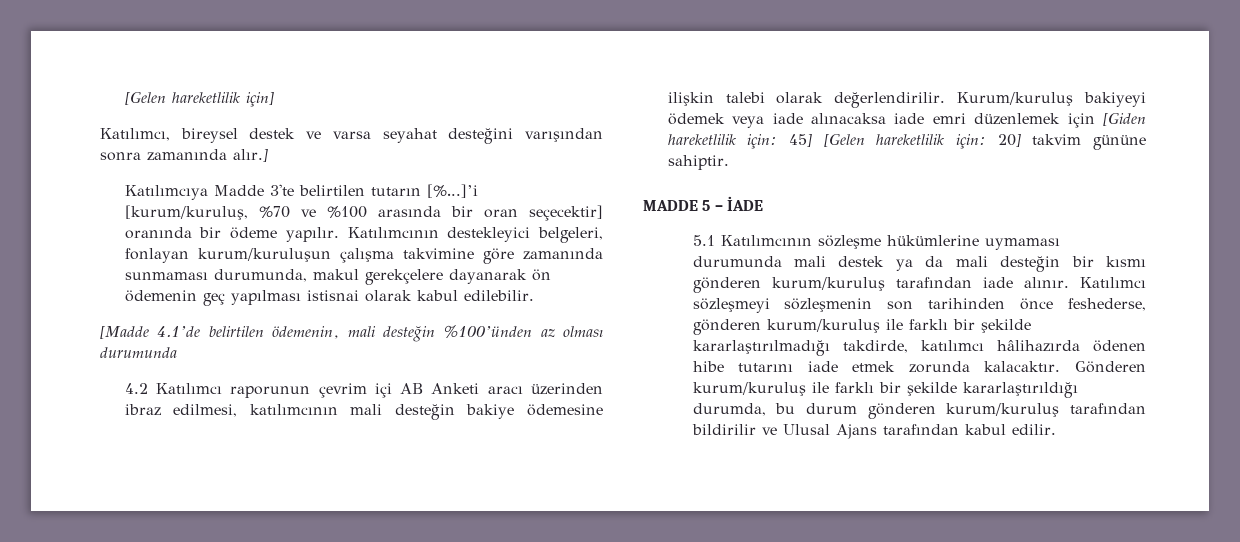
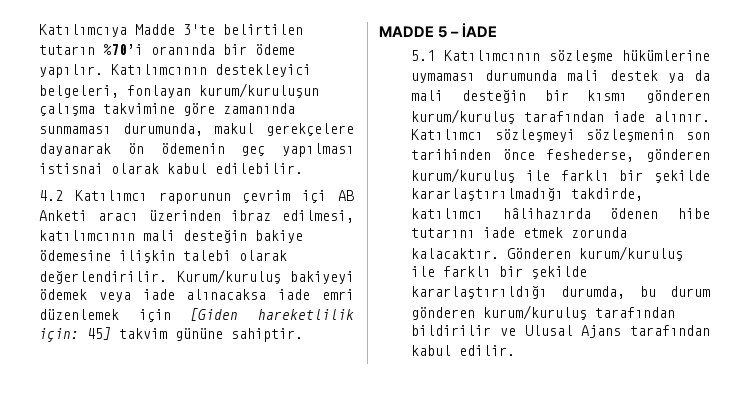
[124,91,274,107] [100,128,603,144] [100,148,268,162] [Gelen hareketlilik için] // Katılımcı, bireysel destek ve varsa seyahat desteğini varışından sonra zamanında alır.] // -> (39, 30) none
[426,184,478,198] [124,205,604,221] [%...]’i [kurum/kuruluş, %70 ve %100 arasında bir oran seçecektir] -> [103,44,144,55] %70’i
[100,325,603,342] [100,347,177,358] // [Madde 4.1’de belirtilen ödemenin, mali desteğin %100’ünden az olması durumunda -> (304, 168) none
[823,133,1021,149] [Gelen hareketlilik için: 20] -> (112, 333) none

